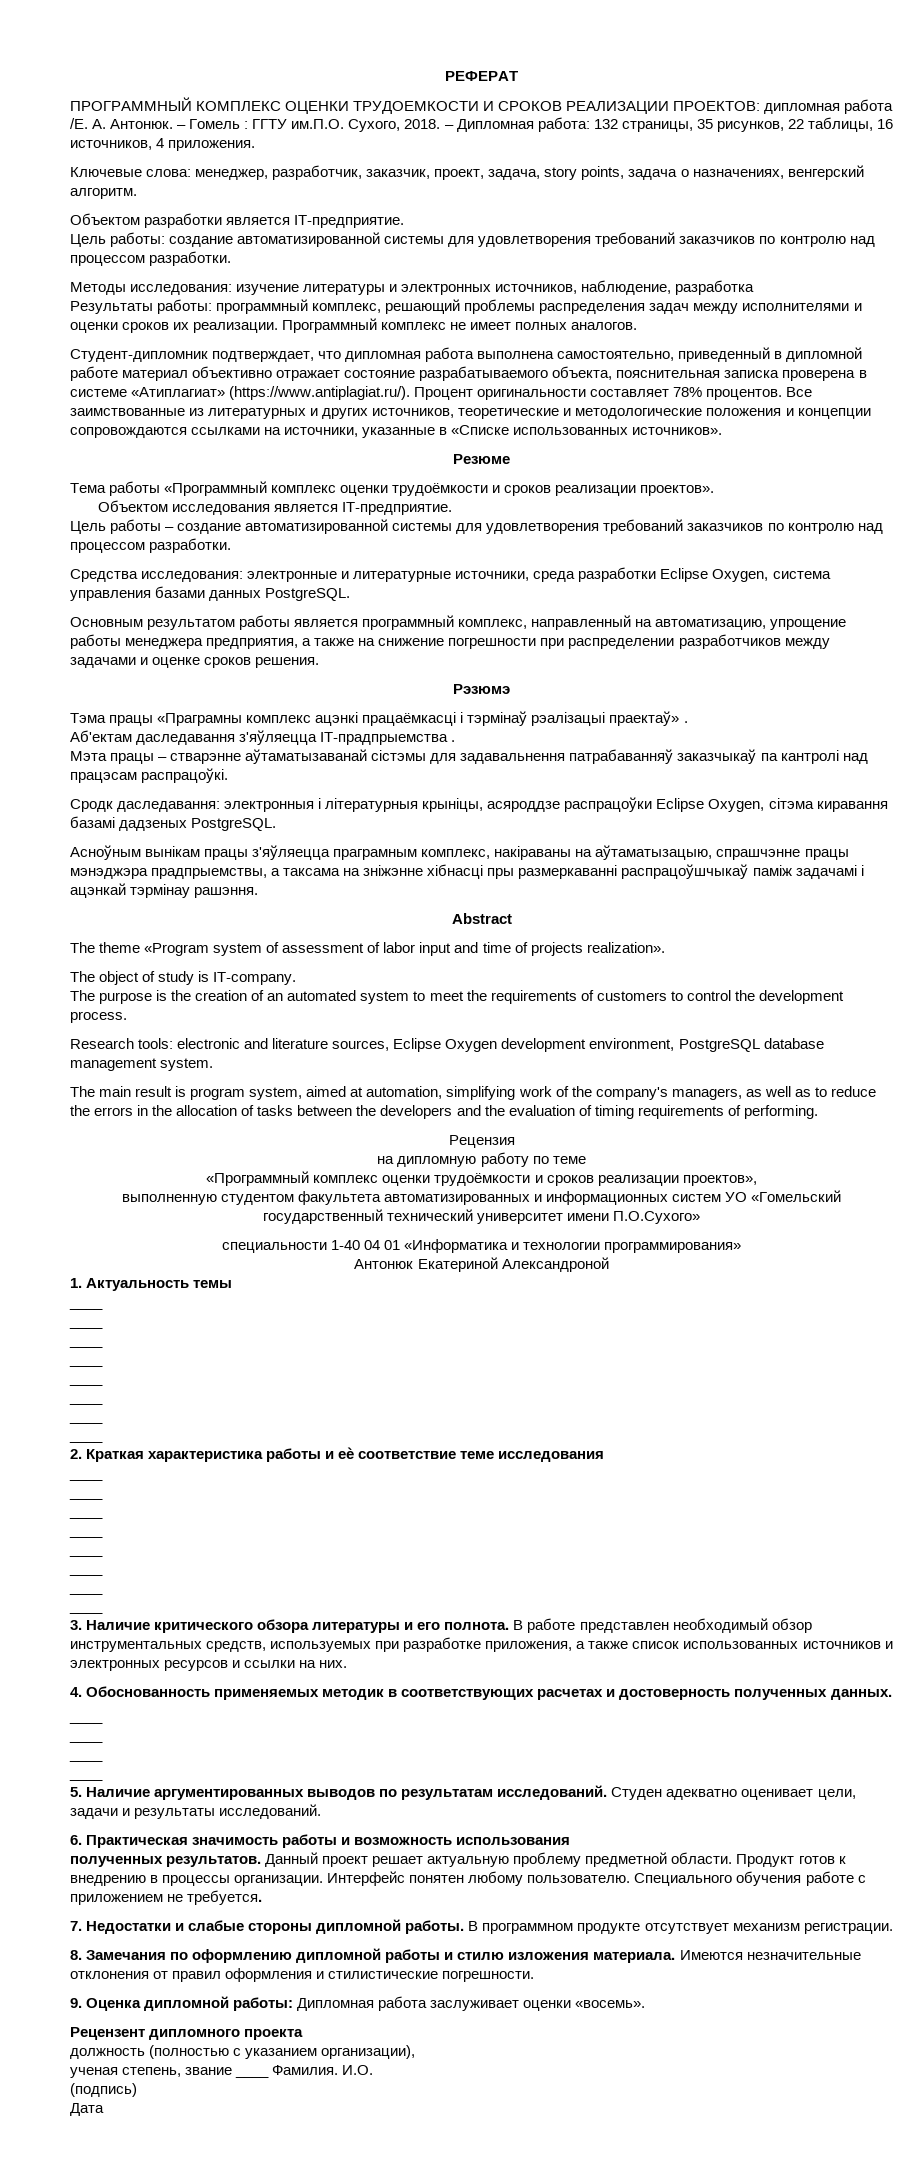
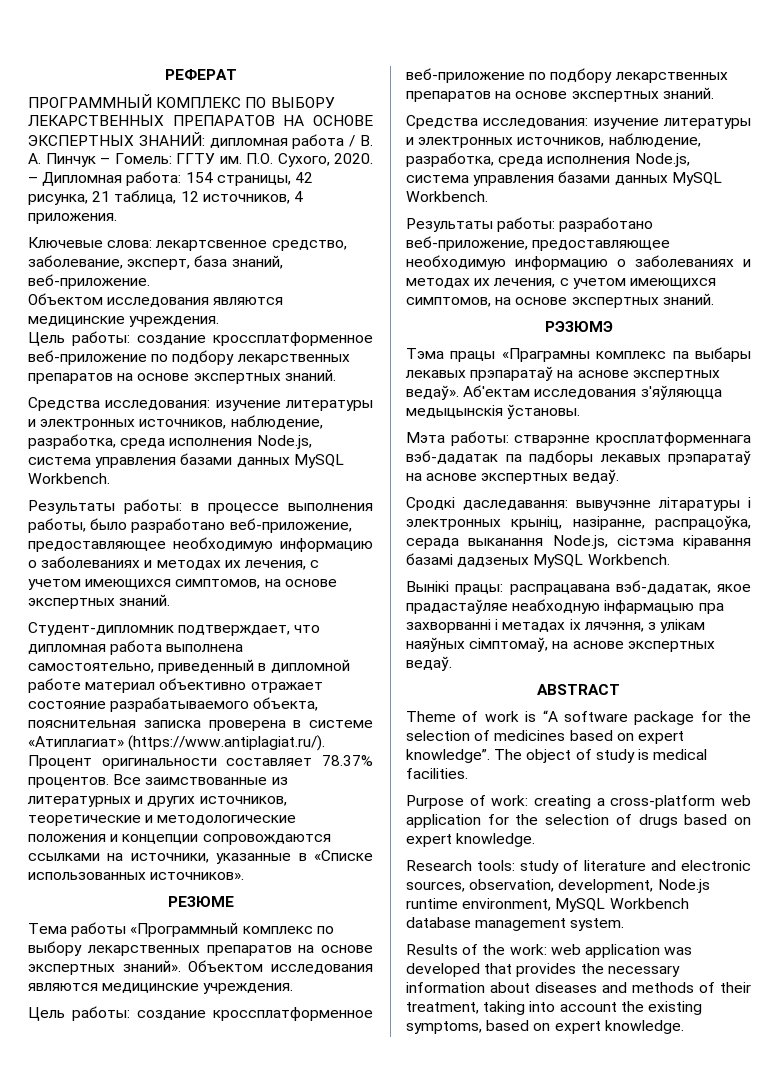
[285,99,894,114] [70,117,893,132] ОЦЕНКИ ТРУДОЕМКОСТИ И СРОКОВ РЕАЛИЗАЦИИ ПРОЕКТОВ: дипломная работа /Е. А. Антонюк. – Гомель : ГГТУ им.П.О. Сухого, 2018. – Дипломная работа: 132 страницы, 35 рисунков, 22 таблицы, 16 -> [245,97,335,108] [28,115,373,126] [28,132,374,149] [28,153,373,167] [28,171,313,186] [28,190,199,205] ПО ВЫБОРУ ЛЕКАРСТВЕННЫХ ПРЕПАРАТОВ НА ОСНОВЕ ЭКСПЕРТНЫХ ЗНАНИЙ: дипломная работа / В. А. Пинчук – Гомель: ГГТУ им. П.О. Сухого, 2020. – Дипломная работа: 154 страницы, 42 рисунка, 21 таблица, 12
[195,165,864,180] [70,188,137,199] [70,213,405,228] [70,232,875,247] [70,251,232,266] [70,280,755,295] [70,299,862,314] [70,318,638,333] менеджер, разработчик, заказчик, проект, задача, story points, задача о назначениях, венгерский алгоритм. // Объектом разработки является IT-предприятие. // Цель работы: создание автоматизированной системы для удовлетворения требований заказчиков по контролю над процессом разработки. // Методы исследования: изучение литературы и электронных источников, наблюдение, разработка // Результаты работы: программный комплекс, решающий проблемы распределения задач между исполнителями и оценки сроков их реализации. Программный комплекс не имеет полных аналогов. -> [155,240,347,251] [28,255,283,270] [28,274,150,289] [28,293,284,307] [28,316,220,327] [28,331,373,346] [28,350,350,365] [28,369,336,384] [28,397,373,411] [28,415,323,430] [28,434,312,449] [28,453,344,468] [28,473,110,484] [28,499,373,514] [28,518,352,533] [28,537,373,552] [28,556,320,570] [28,579,337,590] [28,594,171,609] лекартсвенное средство, заболевание, эксперт, база знаний, веб-приложение. // Объектом исcледования являются медицинские учреждения. // Цель работы: создание кроссплатформенное веб-приложение по подбору лекарственных препаратов на основе экспертных знаний. // Средства исследования: изучение литературы и электронных источников, наблюдение, разработка, среда исполнения Node.js, система управления базами данных MySQL Workbench. // Результаты работы: в процессе выполнения работы, было разработано веб-приложение, предоставляющее необходимую информацию о заболеваниях и методах их лечения, с учетом имеющихся симптомов, на основе экспертных знаний.
[673,387,703,397] 78% -> [322,755,373,766] 78.37%
[453,454,510,464] Резюме -> [167,896,234,907] РЕЗЮМЕ
[340,483,715,496] [98,500,453,515] [70,519,883,534] [70,538,232,553] [70,567,831,582] [70,586,351,601] [70,615,847,630] [70,634,830,649] [70,657,320,668] [453,684,510,694] [70,711,688,726] [70,730,456,745] [70,749,868,764] [70,768,229,783] [70,797,888,812] [70,816,277,831] [70,845,849,860] [70,864,864,879] [70,883,259,898] [451,913,512,924] [70,942,665,956] оценки трудоёмкости и сроков реализации проектов». // Объектом исследования является IT-предприятие. // Цель работы – создание автоматизированной системы для удовлетворения требований заказчиков по контролю над процессом разработки. // Средства исследования: электронные и литературные источники, среда разработки Eclipse Oxygen, система управления базами данных PostgreSQL. // Основным результатом работы является программный комплекс, направленный на автоматизацию, упрощение работы менеджера предприятия, а также на снижение погрешности при распределении разработчиков между задачами и оценке сроков решения. // Рэзюмэ // Тэма працы «Праграмны комплекс ацэнкі працаёмкасці і тэрмінаў рэалізацыі праектаў» . // Аб'ектам даследавання з'яўляецца ІТ-прадпрыемства . // Мэта працы – стварэнне аўтаматызаванай сістэмы для задавальнення патрабаванняў заказчыкаў па кантролі над працэсам распрацоўкі. // Сродк даследавання: электронныя і літературныя крыніцы, асяроддзе распрацоўки Eclipse Oxygen, cітэма киравання базамі дадзеных PostgreSQL. // Асноўным вынікам працы з'яўляецца праграмным комплекс, накіраваны на аўтаматызацыю, спрашчэнне працы мэнэджэра прадпрыемствы, а таксама на зніжэнне хібнасці пры размеркаванні распрацоўшчыкаў паміж задачамі і ацэнкай тэрмінау рашэння. // Abstract // The theme «Program system of assessment of labor input and time of projects realization». // -> [316,926,334,934] [28,941,373,956] [28,960,373,975] [28,983,294,994] [28,1006,373,1021] [406,68,728,83] [406,87,714,102] [406,115,751,129] [406,133,701,148] [406,152,690,167] [406,171,722,186] [406,191,488,202] [406,217,654,232] [406,236,671,251] [406,255,751,270] [406,278,716,289] [406,293,714,308] [544,321,613,332] [406,347,751,362] [405,366,720,381] [406,385,722,400] [406,404,581,419] [406,431,751,446] [406,450,751,465] [406,469,619,484] [406,497,751,511] [406,515,751,530] [406,535,751,549] [406,553,670,568] [406,580,751,595] [406,599,724,614] [406,619,706,633] [406,637,715,652] [406,656,452,671] [537,684,620,695] [406,710,751,725] [406,730,684,744] [406,749,490,763] по выбору лекарственных препаратов на основе экспертных знаний». Объектом исcледования являются медицинские учреждения. // Цель работы: создание кроссплатформенное веб-приложение по подбору лекарственных препаратов на основе экспертных знаний. // Средства исследования: изучение литературы и электронных источников, наблюдение, разработка, среда исполнения Node.js, система управления базами данных MySQL Workbench. // Результаты работы: разработано веб-приложение, предоставляющее необходимую информацию о заболеваниях и методах их лечения, с учетом имеющихся симптомов, на основе экспертных знаний. // РЭЗЮМЭ // Тэма працы «Праграмны комплекс па выбары лекавых прэпаратаў на аснове экспертных ведаў». Аб'ектам исcледования з'яўляюцца медыцынскія ўстановы. // Мэта работы: стварэнне кросплатформеннага вэб-дадатак па падборы лекавых прэпаратаў на аснове экспертных ведаў. // Сродкі даследавання: вывучэнне літаратуры і электронных крыніц, назіранне, распрацоўка, серада выканання Node.js, сістэма кіравання базамі дадзеных MySQL Workbench. // Вынікі працы: распрацавана вэб-дадатак, якое прадастаўляе неабходную інфармацыю пра захворванні і метадах іх лячэння, з улікам наяўных сімптомаў, на аснове экспертных ведаў. // ABSTRACT // Theme of work is “A software package for the selection of medicines based on expert knowledge”.
[213,972,297,985] [70,990,844,1004] [70,1011,127,1023] [70,1038,824,1052] [70,1058,214,1071] [70,1086,876,1100] [70,1105,818,1119] [448,1135,515,1148] [377,1152,586,1167] [206,1171,757,1186] [121,1190,842,1205] [262,1209,701,1224] [221,1239,742,1253] [354,1257,609,1272] [70,1278,233,1291] [69,1307,103,1310] [69,1326,103,1329] [69,1345,103,1348] [69,1364,103,1367] [69,1383,103,1386] [69,1402,103,1405] [69,1421,103,1424] [69,1440,103,1443] [70,1447,605,1462] [69,1478,103,1481] [69,1497,103,1500] [69,1516,103,1519] [69,1535,103,1538] [69,1554,103,1557] [69,1573,103,1576] [69,1592,103,1595] [69,1611,103,1614] [70,1618,812,1633] [70,1637,893,1652] [70,1660,348,1671] [70,1686,892,1700] [69,1721,103,1724] [69,1740,103,1743] [69,1759,103,1762] [69,1778,103,1781] [70,1785,856,1800] [70,1804,322,1819] [70,1834,571,1848] [70,1852,846,1867] [70,1871,866,1886] [70,1890,263,1905] [70,1919,893,1934] [70,1948,861,1963] [70,1968,535,1982] [70,1996,646,2011] [70,2027,304,2040] [70,2045,416,2059] [70,2067,233,2078] [235,2075,270,2078] [272,2065,374,2075] [70,2083,137,2097] [70,2103,104,2116] IT-company. // The purpose is the creation of an automated system to meet the requirements of customers to control the development process. // Research tools: electronic and literature sources, Eclipse Oxygen development environment, PostgreSQL database management system. // The main result is program system, aimed at automation, simplifying work of the company's managers, as well as to reduce the errors in the allocation of tasks between the developers and the evaluation of timing requirements of performing. // Рецензия // на дипломную работу по теме // «Программный комплекс оценки трудоёмкости и сроков реализации проектов», // выполненную студентом факультета автоматизированных и информационных систем УО «Гомельский государственный технический университет имени П.О.Сухого» // специальности 1-40 04 01 «Информатика и технологии программирования» // Антонюк Екатериной Александроной // 1. Актуальность темы // ____ // ____ // ____ // ____ // ____ // ____ // ____ // ____ // 2. Краткая характеристика работы и еѐ соответствие теме исследования // ____ // ____ // ____ // ____ // ____ // ____ // ____ // ____ // 3. Наличие критического обзора литературы и его полнота. В работе представлен необходимый обзор инструментальных средств, используемых при разработке приложения, а также список использованных источников и электронных ресурсов и ссылки на них. // 4. Обоснованность применяемых методик в соответствующих расчетах и достоверность полученных данных. // ____ // ____ // ____ // ____ // 5. Наличие аргументированных выводов по результатам исследований. Студен адекватно оценивает цели, задачи и результаты исследований. // 6. Практическая значимость работы и возможность использования // полученных результатов. Данный проект решает актуальную проблему предметной области. Продукт готов к внедрению в процессы организации. Интерфейс понятен любому пользователю. Специального обучения работе с приложением не требуется. // 7. Недостатки и слабые стороны дипломной работы. В программном продукте отсутствует механизм регистрации. // 8. Замечания по оформлению дипломной работы и стилю изложения материала. Имеются незначительные отклонения от правил оформления и стилистические погрешности. // 9. Оценка дипломной работы: Дипломная работа заслуживает оценки «восемь». // Рецензент дипломного проекта // должность (полностью с указанием организации), // ученая степень, звание ____ Фамилия. И.О. // (подпись) // Дата -> [653,749,708,760] [406,768,468,779] [406,795,751,809] [406,814,751,828] [406,833,536,847] [406,860,751,874] [406,879,710,893] [406,898,689,912] [406,917,625,931] [406,944,693,958] [406,963,680,977] [406,982,751,993] [406,1001,702,1015] [406,1020,684,1034] medical facilities. // Purpose of work: creating a cross-platform web application for the selection of drugs based on expert knowledge. // Research tools: study of literature and electronic sources, observation, development, Node.js runtime environment, MySQL Workbench database management system. // Results of the work: web application was developed that provides the necessary information about diseases and methods of their treatment, taking into account the existing symptoms, based on expert knowledge.

